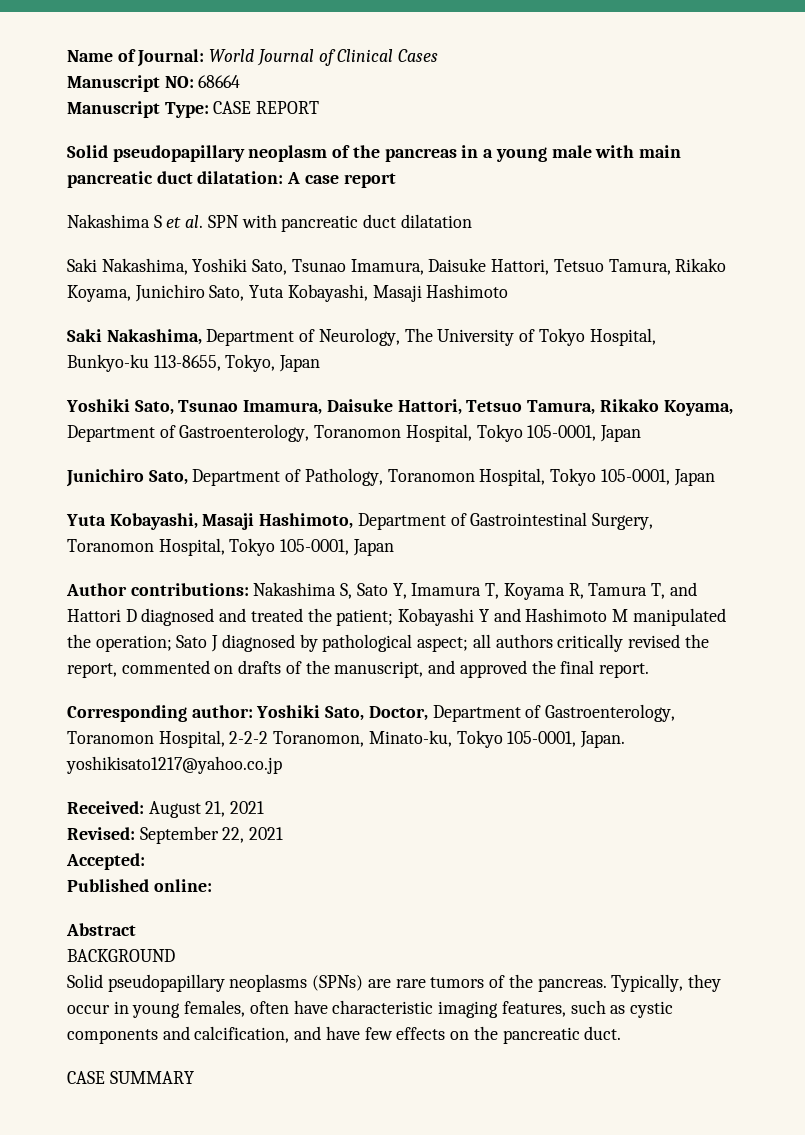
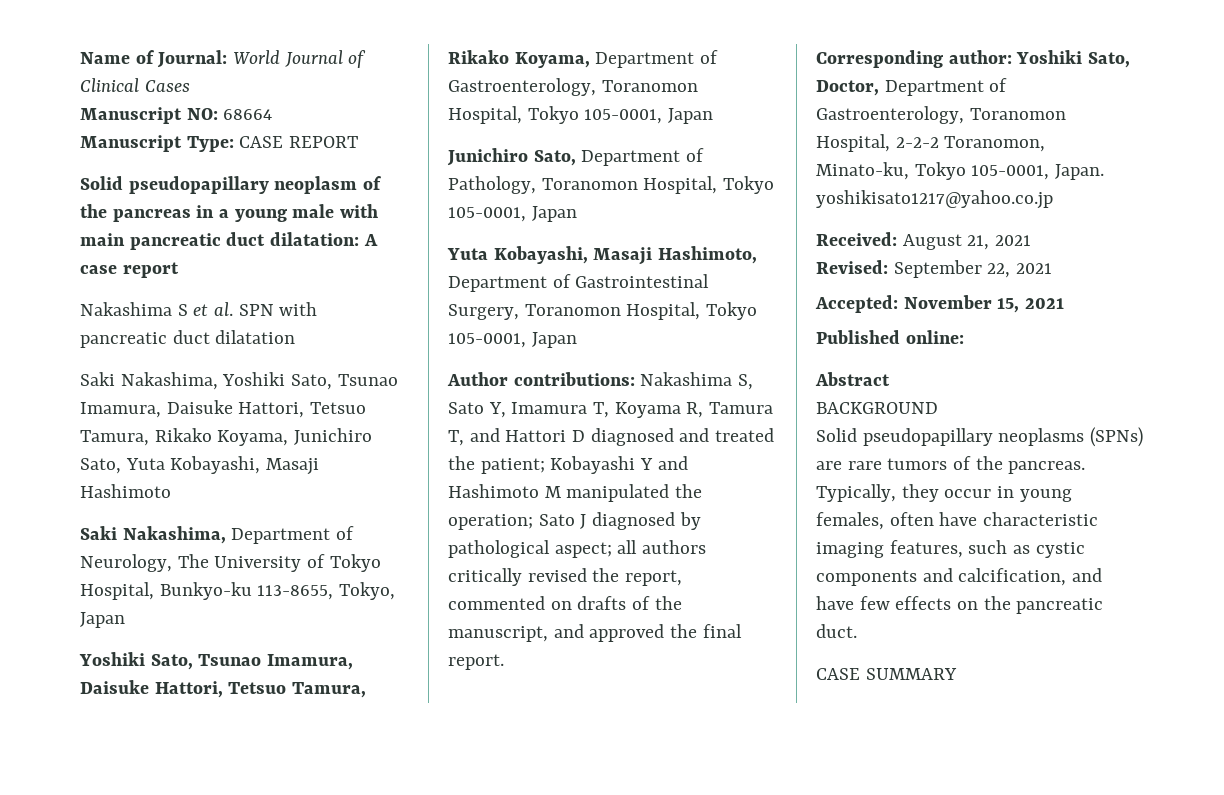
(145, 861) none -> [903,295,1065,313] November 15, 2021

